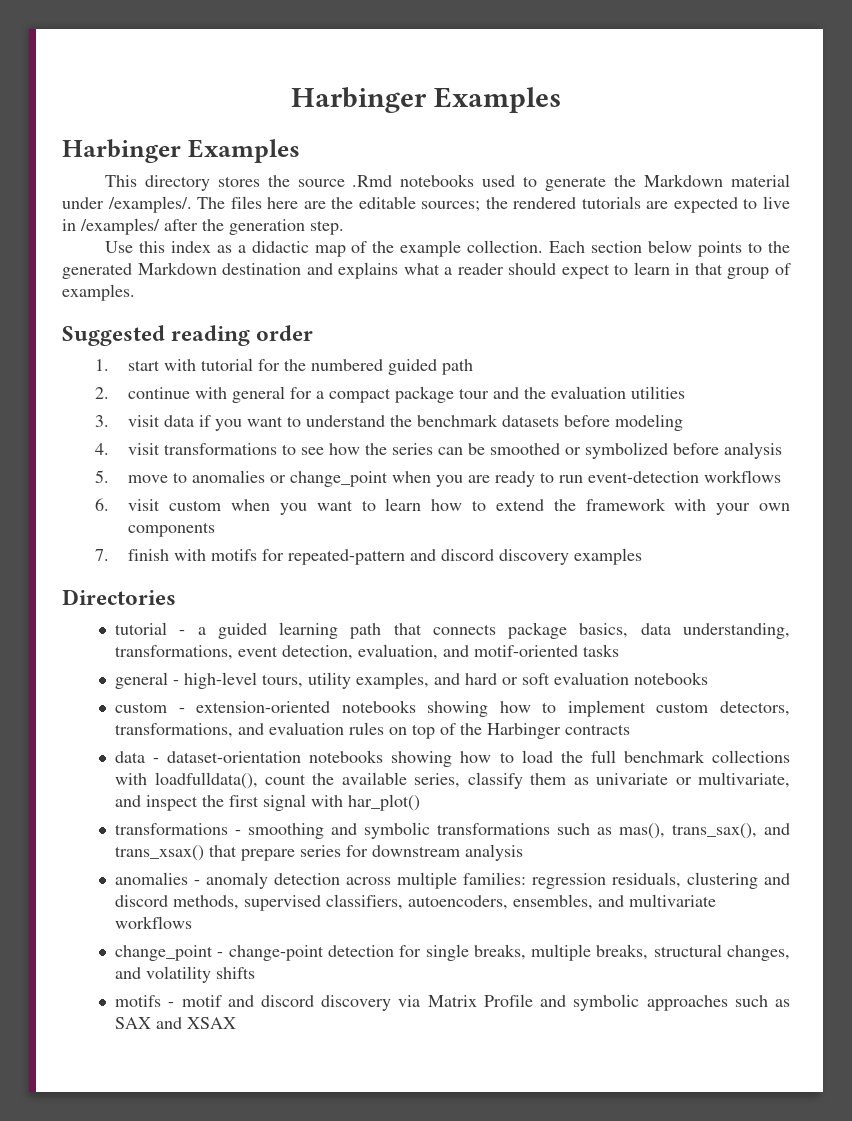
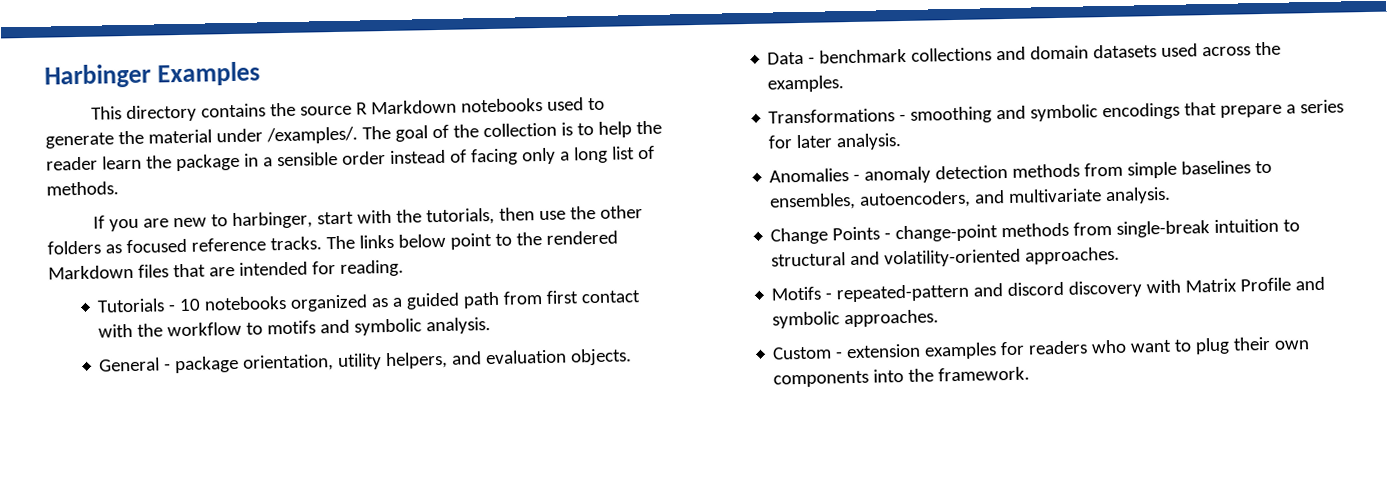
[291,87,561,113] [62,139,300,163] Harbinger Examples // Harbinger Examples -> [44,61,261,89] Harbinger Examples
[217,176,260,187] stores -> [200,103,266,118] contains
[352,175,393,187] .Rmd -> [355,99,457,115] R Markdown
[644,174,724,187] Markdown -> (144, 137) none
[230,196,790,213] [62,218,344,235] [104,240,790,257] [62,262,791,279] [62,284,135,301] [62,325,314,346] [95,358,474,375] [95,386,686,403] [95,414,684,431] [95,442,783,459] [95,470,782,487] [95,498,790,515] [128,522,216,537] [95,548,643,565] [62,589,176,605] [115,622,790,639] [115,644,620,660] [115,672,709,689] [115,700,791,717] [115,722,631,739] [115,750,790,767] [115,772,791,789] [115,794,421,811] [115,822,791,839] [115,844,524,861] [115,872,790,889] [115,894,717,911] [115,916,193,929] [115,944,790,961] [115,966,256,983] [115,994,790,1011] [115,1017,237,1029] files here are the editable sources; the rendered tutorials are expected to live in /examples/ after the generation step. // Use this index as a didactic map of the example collection. Each section below points to the generated Markdown destination and explains what a reader should expect to learn in that group of examples. // Suggested reading order // 1. start with tutorial for the numbered guided path // 2. continue with general for a compact package tour and the evaluation utilities // 3. visit data if you want to understand the benchmark datasets before modeling // 4. visit transformations to see how the series can be smoothed or symbolized before analysis // 5. move to anomalies or change_point when you are ready to run event-detection workflows // 6. visit custom when you want to learn how to extend the framework with your own components // 7. finish with motifs for repeated-pattern and discord discovery examples // Directories // tutorial - a guided learning path that connects package basics, data understanding, transformations, event detection, evaluation, and motif-oriented tasks // general - high-level tours, utility examples, and hard or soft evaluation notebooks // custom - extension-oriented notebooks showing how to implement custom detectors, transformations, and evaluation rules on top of the Harbinger contracts // data - dataset-orientation notebooks showing how to load the full benchmark collections with loadfulldata(), count the available series, classify them as univariate or multivariate, and inspect the first signal with har_plot() // transformations - smoothing and symbolic transformations such as mas(), trans_sax(), and trans_xsax() that prepare series for downstream analysis // anomalies - anomaly detection across multiple families: regression residuals, clustering and discord methods, supervised classifiers, autoencoders, ensembles, and multivariate workflows // change_point - change-point detection for single breaks, multiple breaks, structural changes, and volatility shifts // motifs - motif and discord discovery via Matrix Profile and symbolic approaches such as SAX and XSAX -> [394,120,662,142] [46,145,655,172] [46,181,119,196] [92,205,643,232] [47,230,618,255] [48,259,404,280] [97,290,642,313] [98,317,492,338] [99,348,633,374] [767,41,1282,65] [767,75,845,93] [768,99,1345,124] [768,133,903,151] [769,160,1273,184] [769,186,1172,211] [770,218,1301,245] [771,246,1121,268] [771,276,1326,303] [772,309,940,329] [772,336,1311,360] [773,366,1031,388] goal of the collection is to help the reader learn the package in a sensible order instead of facing only a long list of methods. // If you are new to harbinger, start with the tutorials, then use the other folders as focused reference tracks. The links below point to the rendered Markdown files that are intended for reading. // Tutorials - 10 notebooks organized as a guided path from first contact with the workflow to motifs and symbolic analysis. // General - package orientation, utility helpers, and evaluation objects. // Data - benchmark collections and domain datasets used across the examples. // Transformations - smoothing and symbolic encodings that prepare a series for later analysis. // Anomalies - anomaly detection methods from simple baselines to ensembles, autoencoders, and multivariate analysis. // Change Points - change-point methods from single-break intuition to structural and volatility-oriented approaches. // Motifs - repeated-pattern and discord discovery with Matrix Profile and symbolic approaches. // Custom - extension examples for readers who want to plug their own components into the framework.

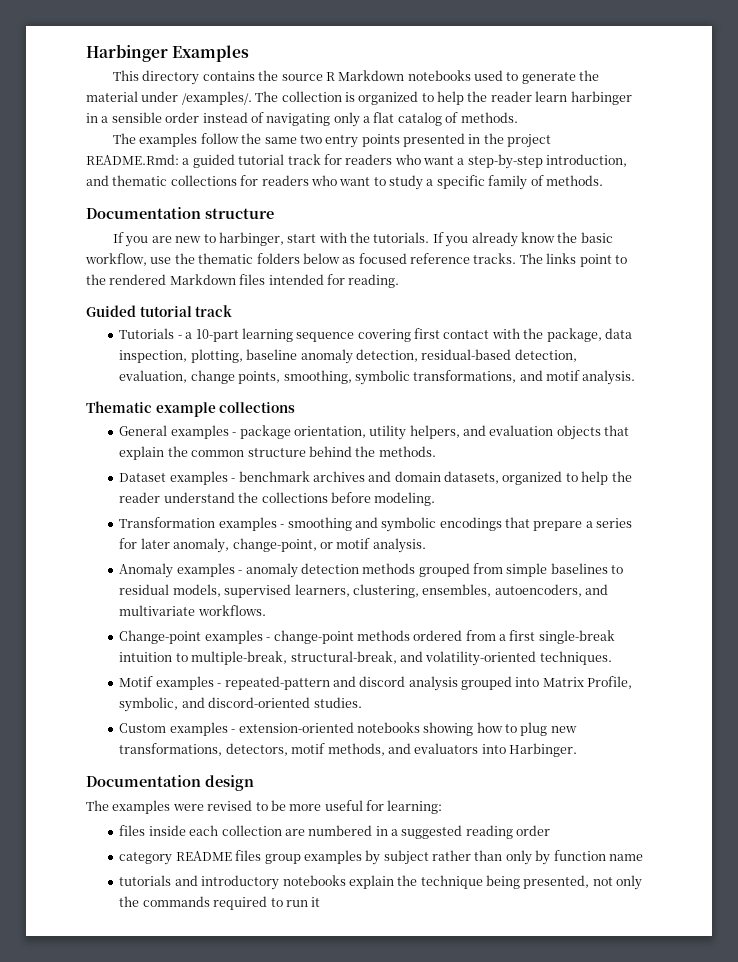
[394,124,479,142] goal of the -> (279, 96) none
(573, 129) none -> [358,91,419,105] organized
[145,153,240,172] the package -> [570,91,632,105] harbinger
[470,148,518,166] facing -> [266,113,331,126] navigating
[572,145,655,164] [46,181,119,196] long list of methods. -> [373,112,518,126] [113,133,552,148] [86,154,628,169] [86,175,603,190] [86,207,274,219] flat catalog of methods. // The examples follow the same two entry points presented in the project README.Rmd: a guided tutorial track for readers who want a step-by-step introduction, and thematic collections for readers who want to study a specific family of methods. // Documentation structure
[425,205,643,226] [47,240,101,255] tutorials, then use the other folders -> [373,232,613,247] [85,253,340,266] tutorials. If you already know the basic workflow, use the thematic folders below
[397,233,446,248] below -> (577, 258) none
[172,263,235,278] that are -> (266, 279) none
(404, 268) none -> [86,305,233,317] // Guided tutorial track
[179,290,642,312] [98,317,492,338] 10 notebooks organized as a guided path from first contact with the workflow to motifs and symbolic analysis. -> [185,328,632,342] [119,349,577,364] [119,370,636,385] [86,401,296,417] a 10-part learning sequence covering first contact with the package, data inspection, plotting, baseline anomaly detection, residual-based detection, evaluation, change points, smoothing, symbolic transformations, and motif analysis. // Thematic example collections
(161, 364) none -> [170,425,229,439] examples
[570,348,633,366] [767,51,805,65] objects. // Data -> [556,425,630,440] [119,446,436,460] [119,471,228,485] objects that explain the common structure behind the methods. // Dataset examples
[911,47,993,62] collections -> [312,471,365,482] archives
[1093,41,1282,59] [767,75,845,93] [768,108,896,124] datasets used across the examples. // Transformations -> [444,471,632,485] [119,492,436,506] [119,517,277,531] datasets, organized to help the reader understand the collections before modeling. // Transformation examples
[836,133,903,151] [769,168,850,183] analysis. // Anomalies -> [173,538,426,553] [119,563,235,578] anomaly, change-point, or motif analysis. // Anomaly examples
(1081, 170) none -> [418,563,470,577] grouped
[769,186,1172,211] [770,218,1301,245] [771,246,1121,268] [771,276,1326,303] [772,309,940,329] [772,336,1311,360] [773,366,1031,388] ensembles, autoencoders, and multivariate analysis. // Change Points - change-point methods from single-break intuition to structural and volatility-oriented approaches. // Motifs - repeated-pattern and discord discovery with Matrix Profile and symbolic approaches. // Custom - extension examples for readers who want to plug their own components into the framework. -> [119,584,609,598] [119,605,266,616] [119,630,615,644] [119,651,612,666] [119,676,633,691] [119,697,362,712] [119,722,577,736] [119,743,578,757] [86,775,254,791] [86,800,443,814] [119,825,551,839] [119,850,643,865] [119,875,643,890] [119,896,321,910] residual models, supervised learners, clustering, ensembles, autoencoders, and multivariate workflows. // Change-point examples - change-point methods ordered from a first single-break intuition to multiple-break, structural-break, and volatility-oriented techniques. // Motif examples - repeated-pattern and discord analysis grouped into Matrix Profile, symbolic, and discord-oriented studies. // Custom examples - extension-oriented notebooks showing how to plug new transformations, detectors, motif methods, and evaluators into Harbinger. // Documentation design // The examples were revised to be more useful for learning: // files inside each collection are numbered in a suggested reading order // category README files group examples by subject rather than only by function name // tutorials and introductory notebooks explain the technique being presented, not only the commands required to run it

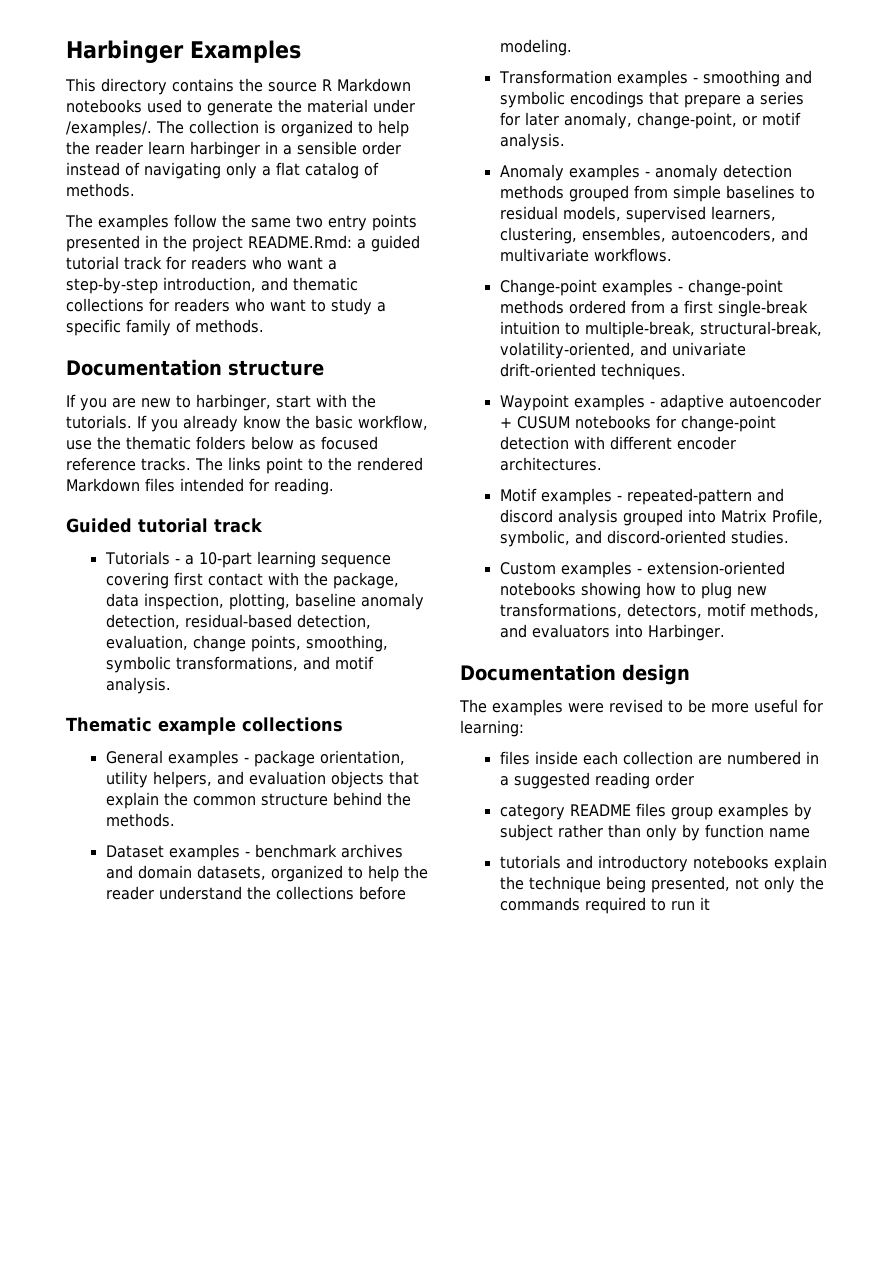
[399,651,612,666] and volatility-oriented techniques. -> [499,342,746,359] [499,363,686,380] [499,394,821,411] [499,415,776,432] [499,436,736,450] [499,457,602,471] volatility-oriented, and univariate drift-oriented techniques. // Waypoint examples - adaptive autoencoder + CUSUM notebooks for change-point detection with different encoder architectures.

